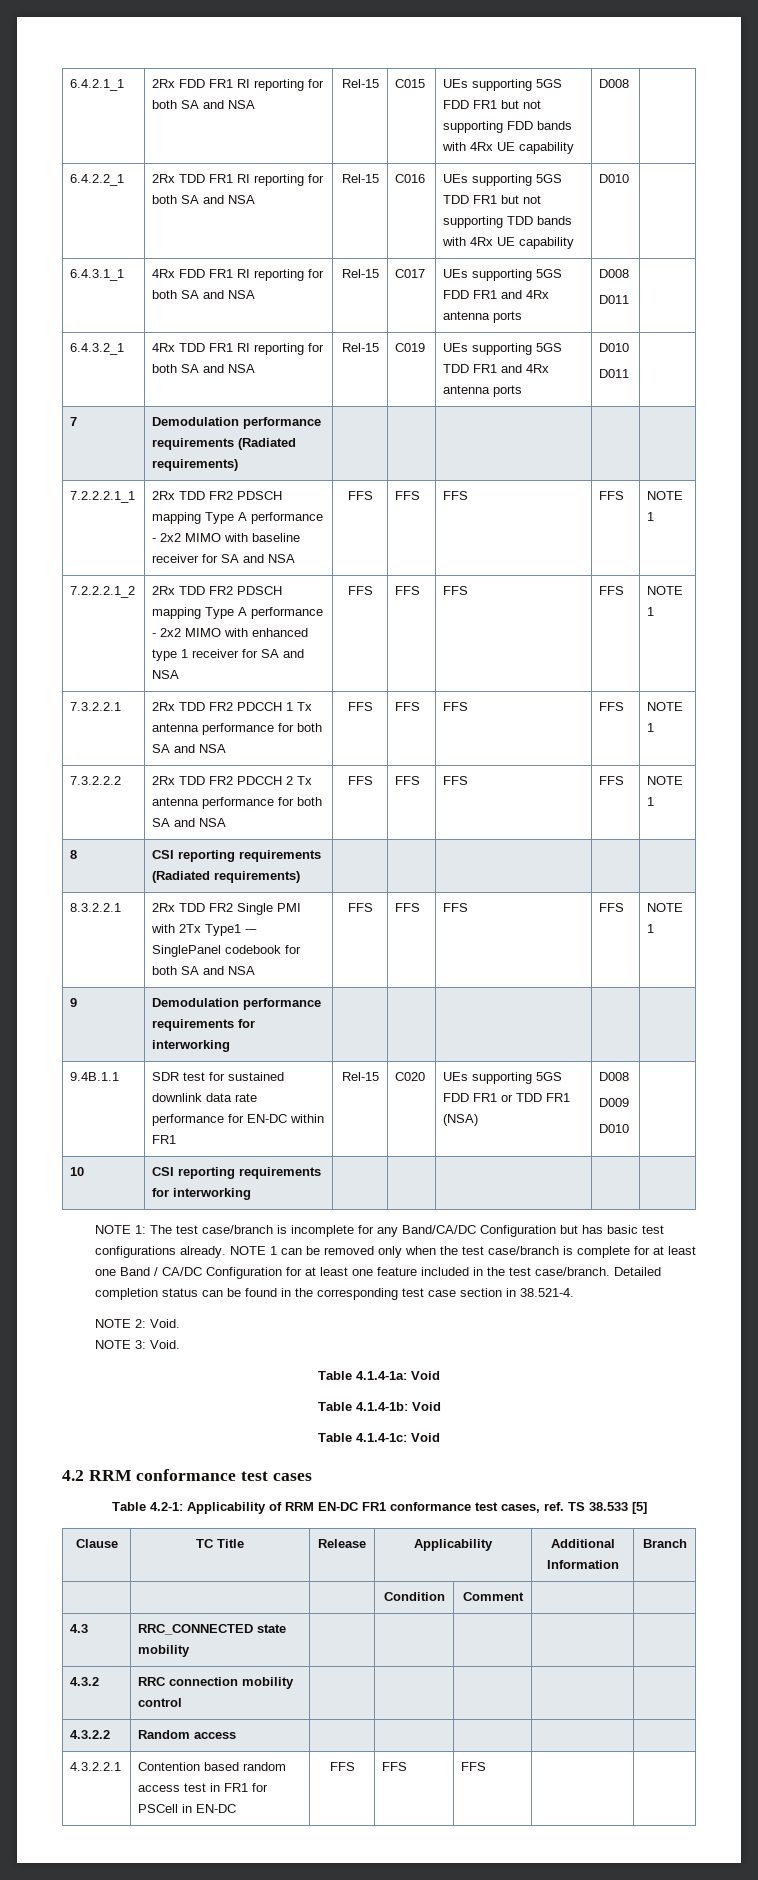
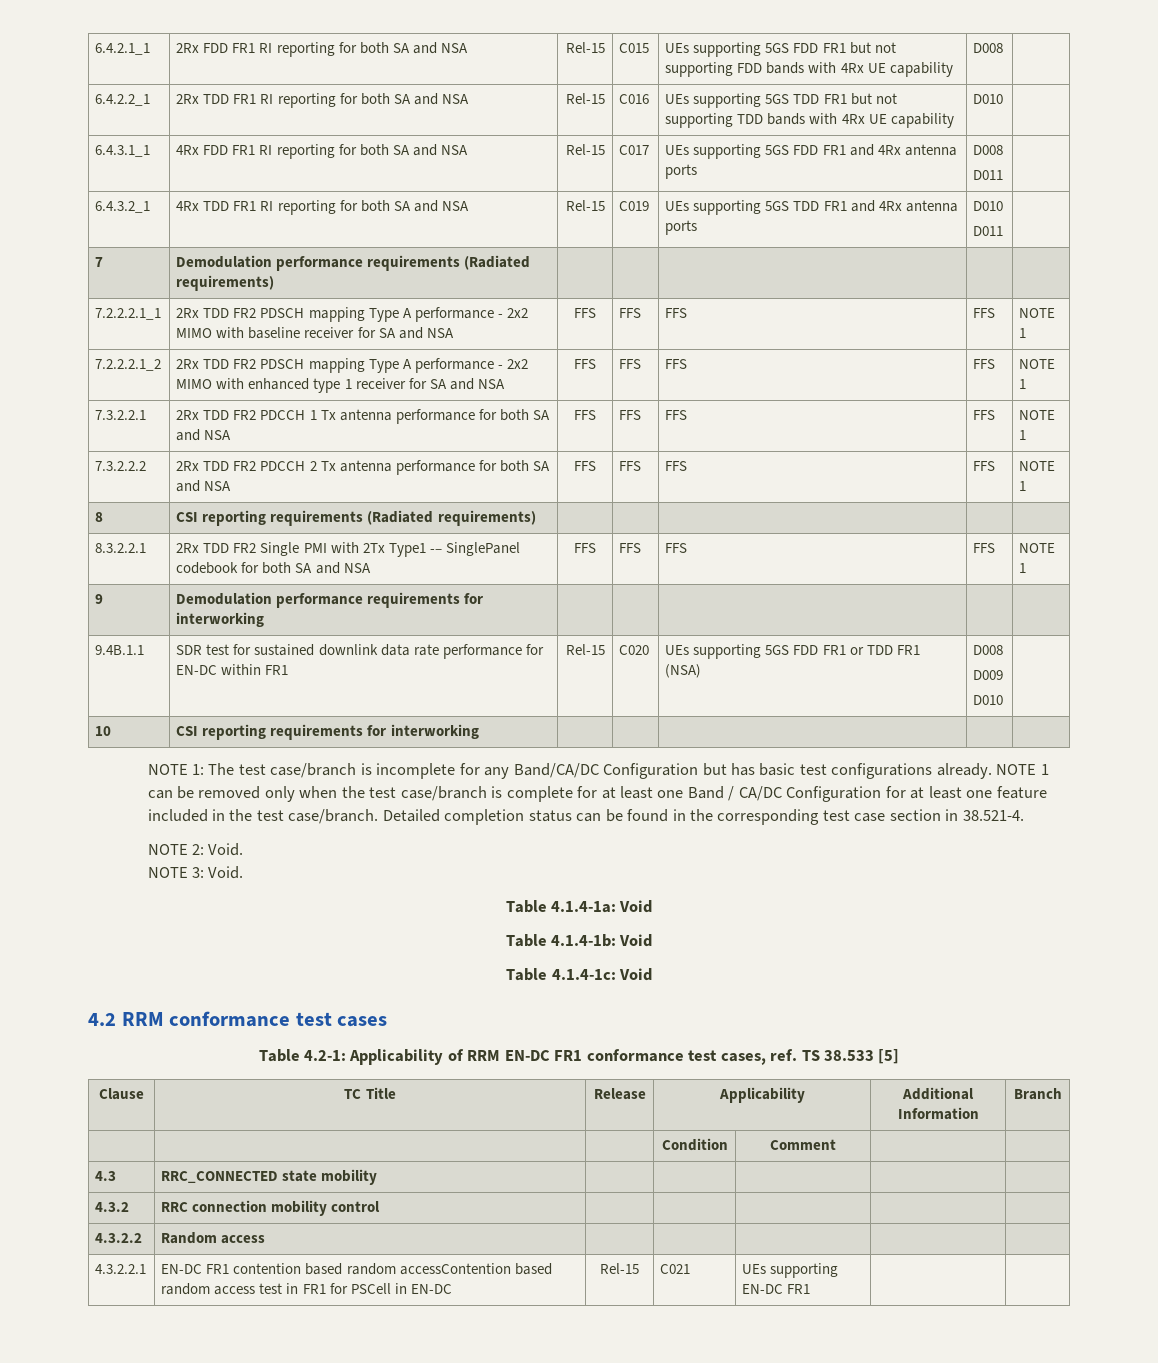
[138,1762,201,1771] Contention -> [161,1263,511,1275] EN-DC FR1 contention based random accessContention
[329,1762,355,1771] [382,1762,408,1771] [461,1762,487,1771] FFS | FFS | FFS -> [600,1263,639,1274] [660,1264,691,1274] [742,1263,839,1278] [742,1284,811,1294] Rel-15 | C021 | UEs supporting EN-DC FR1

